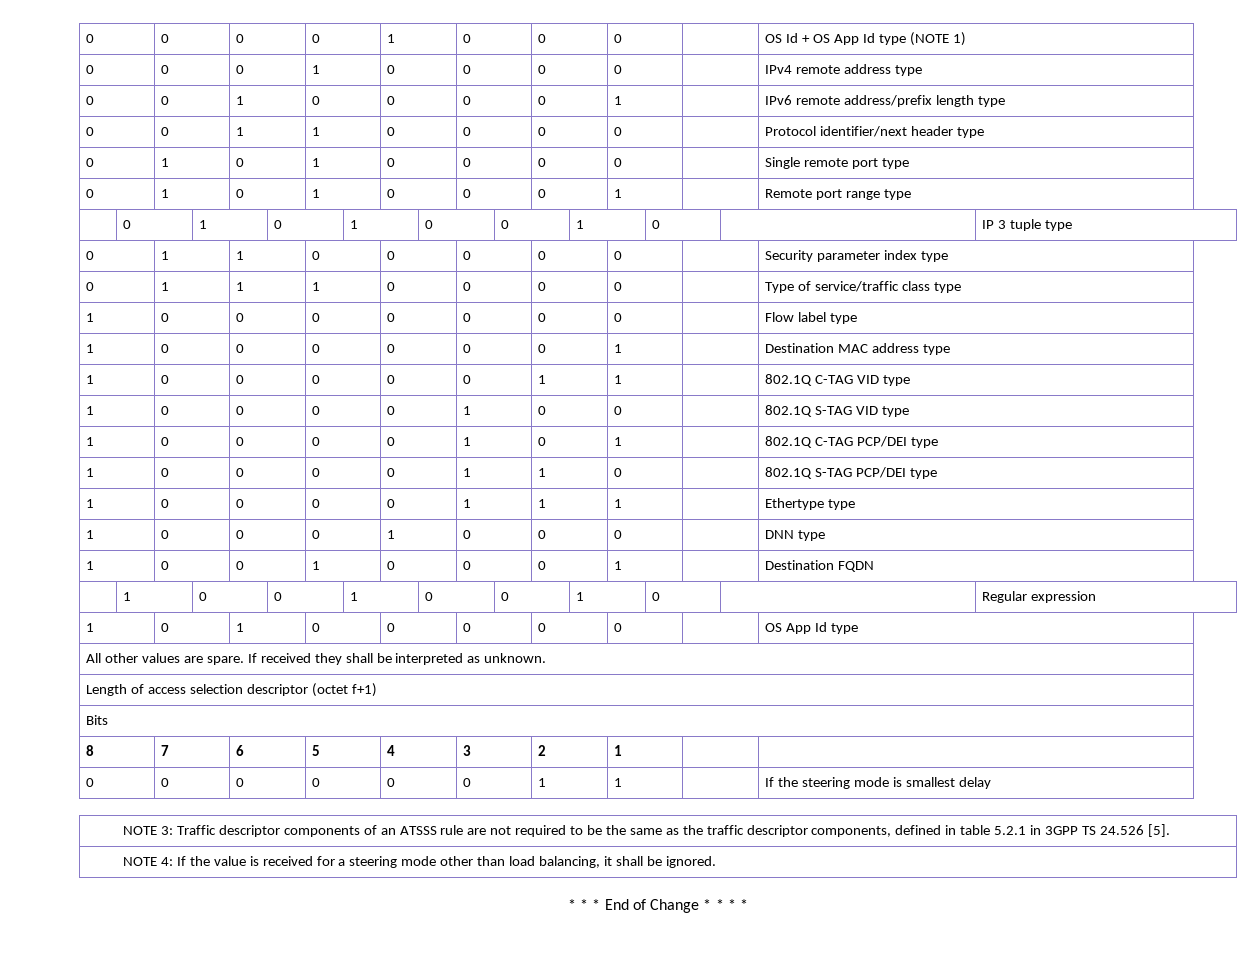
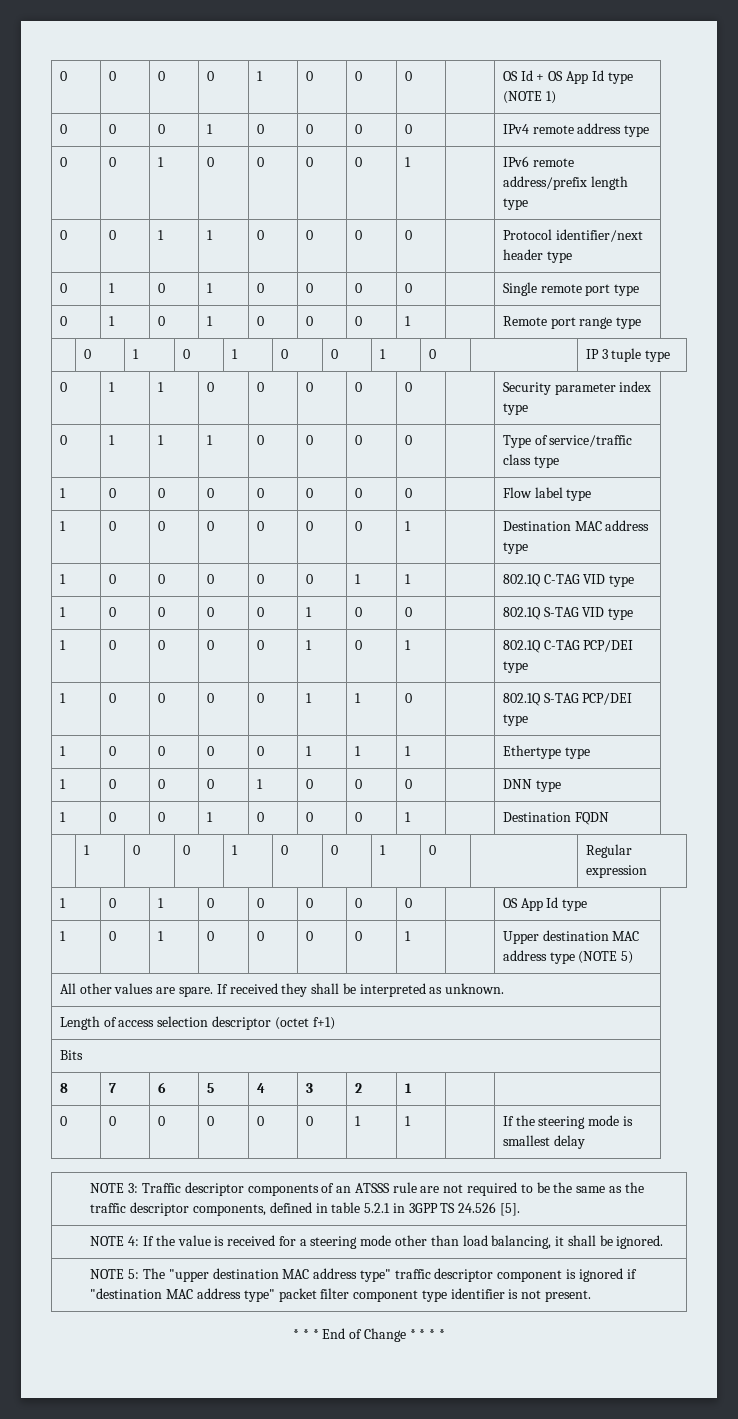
(859, 628) none -> [59,931,66,941] [108,931,116,941] [157,931,164,941] [206,931,214,941] [256,931,264,941] [305,931,313,941] [354,931,362,941] [404,931,411,941] [502,930,640,944] [502,950,634,964] // 1 | 0 | 1 | 0 | 0 | 0 | 0 | 1 | | Upper destination MAC address type (NOTE 5)
(716, 862) none -> [90,1268,637,1282] [90,1288,591,1302] // NOTE 5: The "upper destination MAC address type" traffic descriptor component is ignored if "destination MAC address type" packet filter component type identifier is not present.

